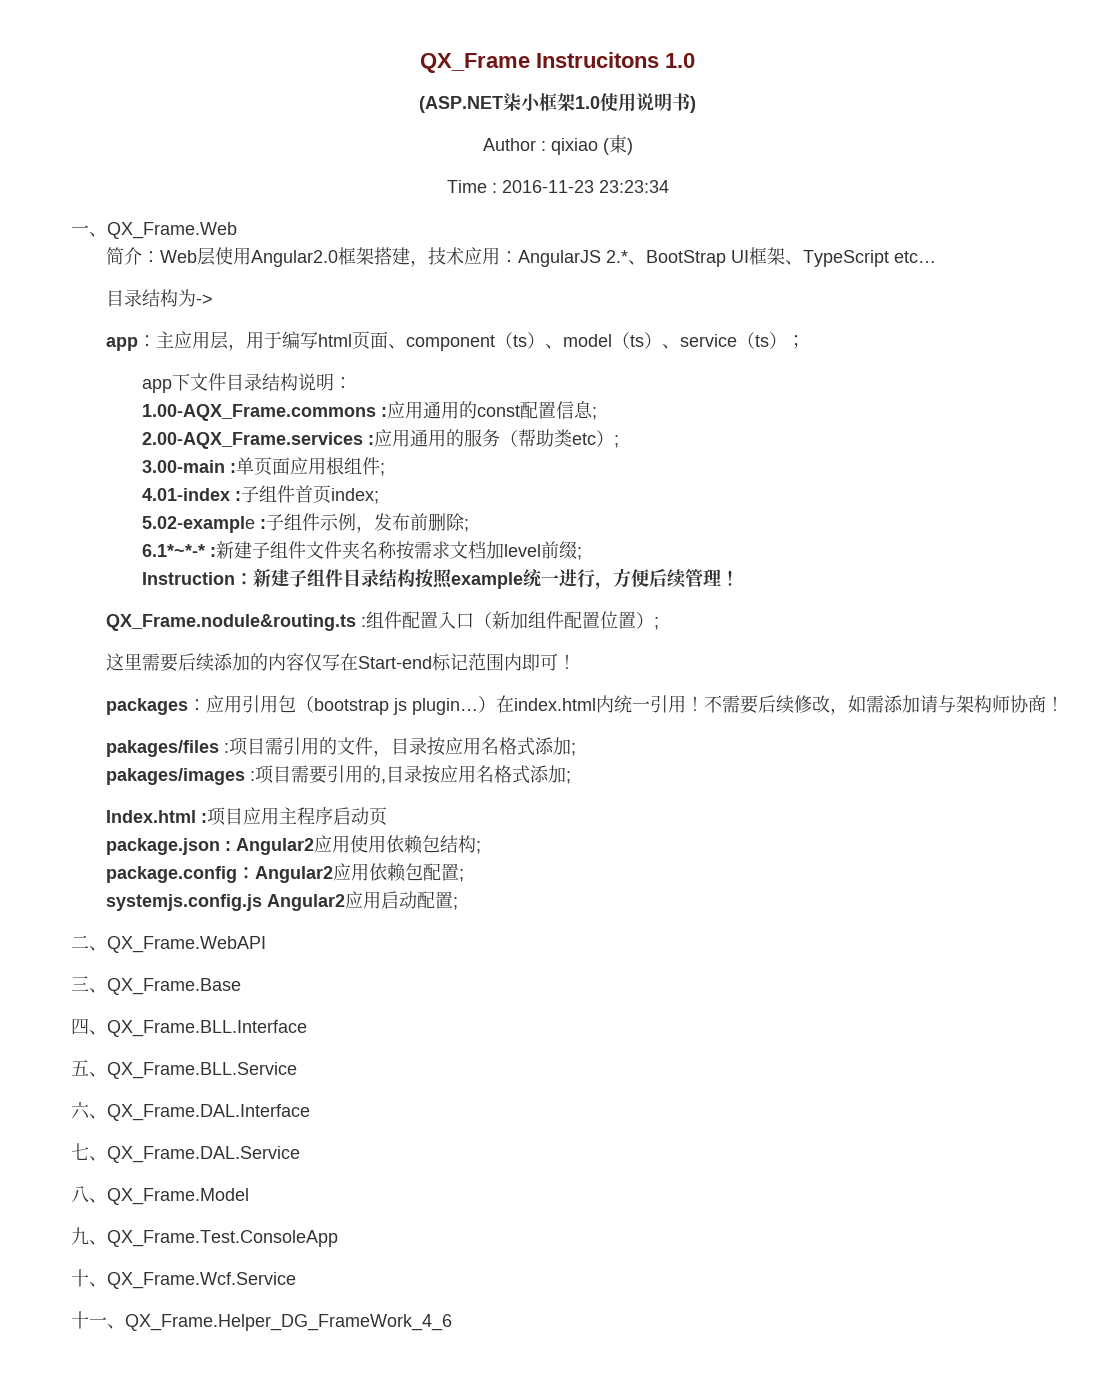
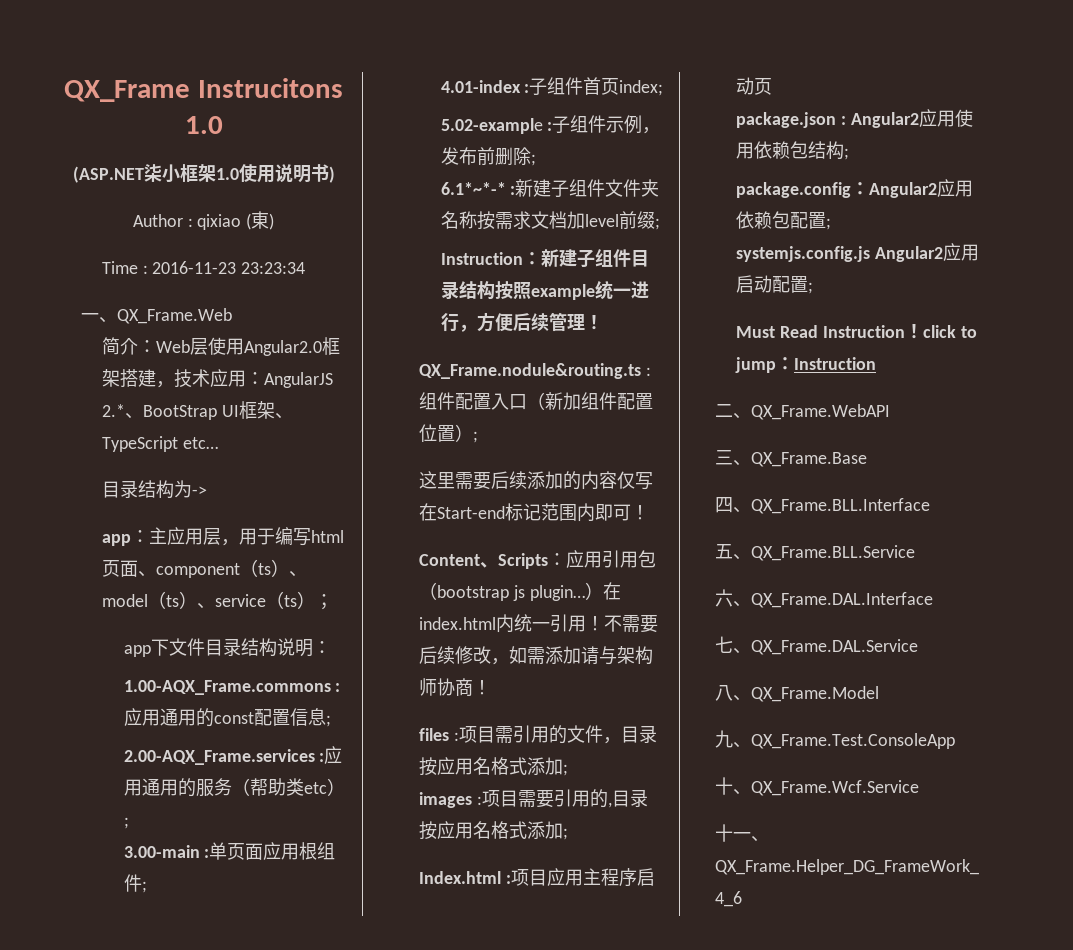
[106,698,189,715] packages -> [419,553,549,569] Content、Scripts
[106,740,220,757] pakages/files -> [419,728,450,741] files
[106,768,246,785] pakages/images -> [419,792,473,808] images
(459, 903) none -> [736,324,977,339] [735,357,877,373] // Must Read Instruction！click to jump：Instruction

